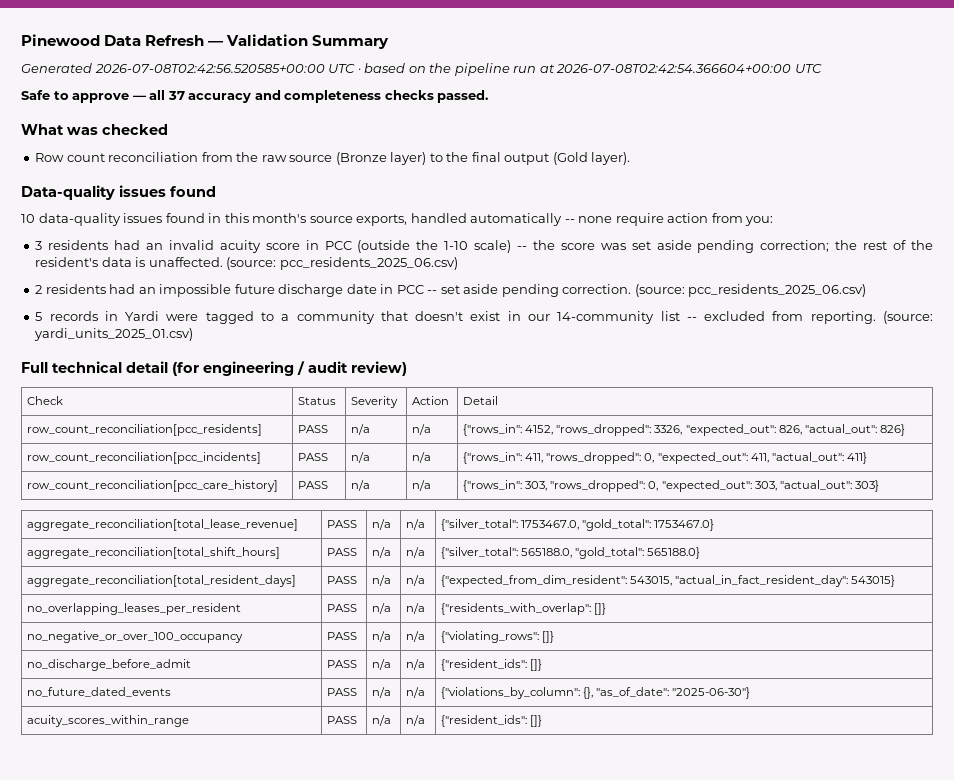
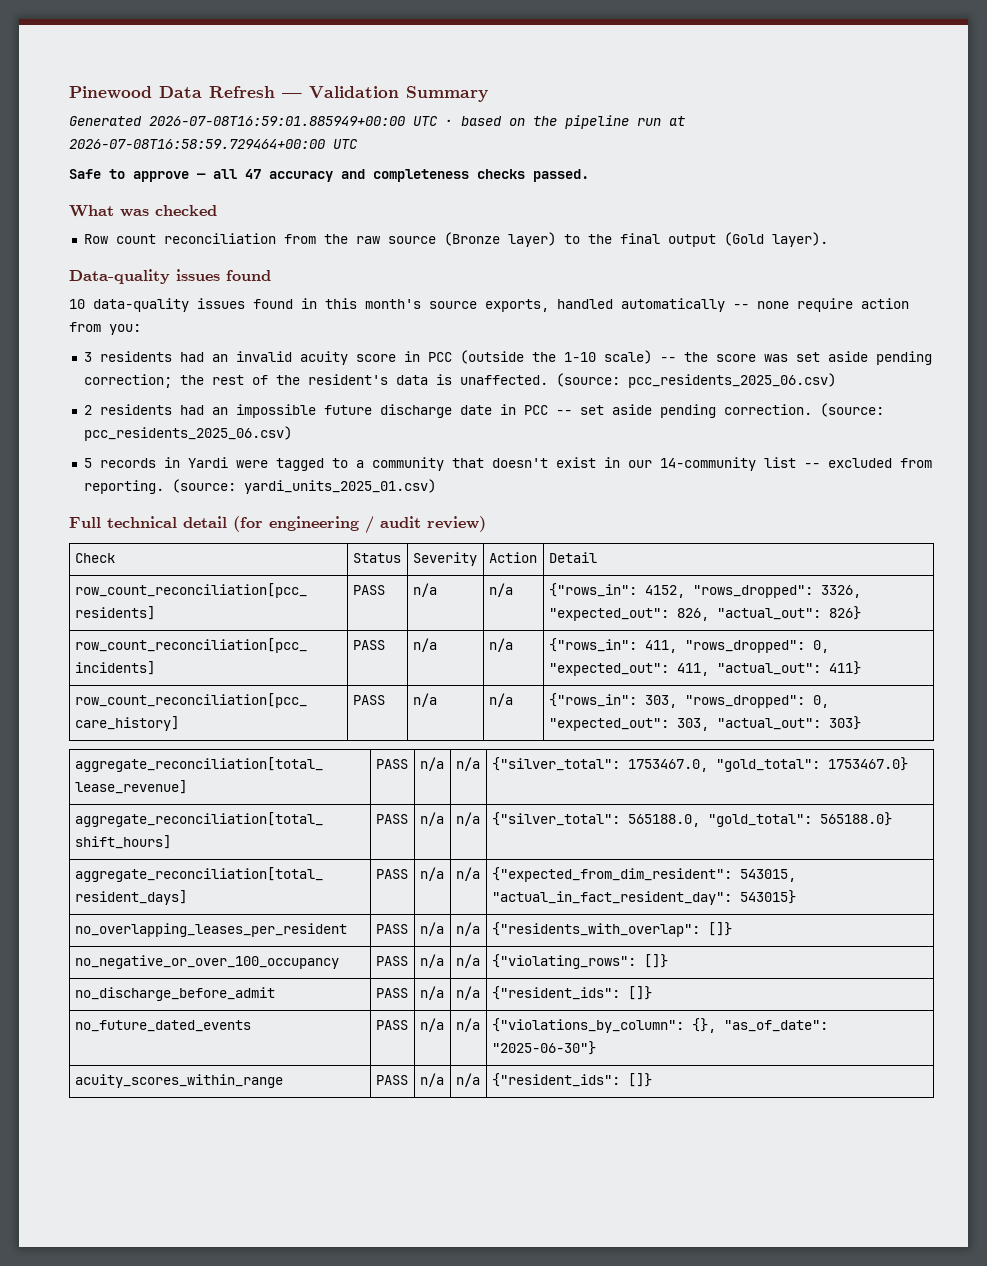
[94,64,325,73] 2026-07-08T02:42:56.520585+00:00 -> [149,116,406,126] 2026-07-08T16:59:01.885949+00:00
[556,64,792,73] 2026-07-08T02:42:54.366604+00:00 -> [69,139,326,149] 2026-07-08T16:58:59.729464+00:00
[167,91,185,100] 37 -> [245,169,261,179] 47

